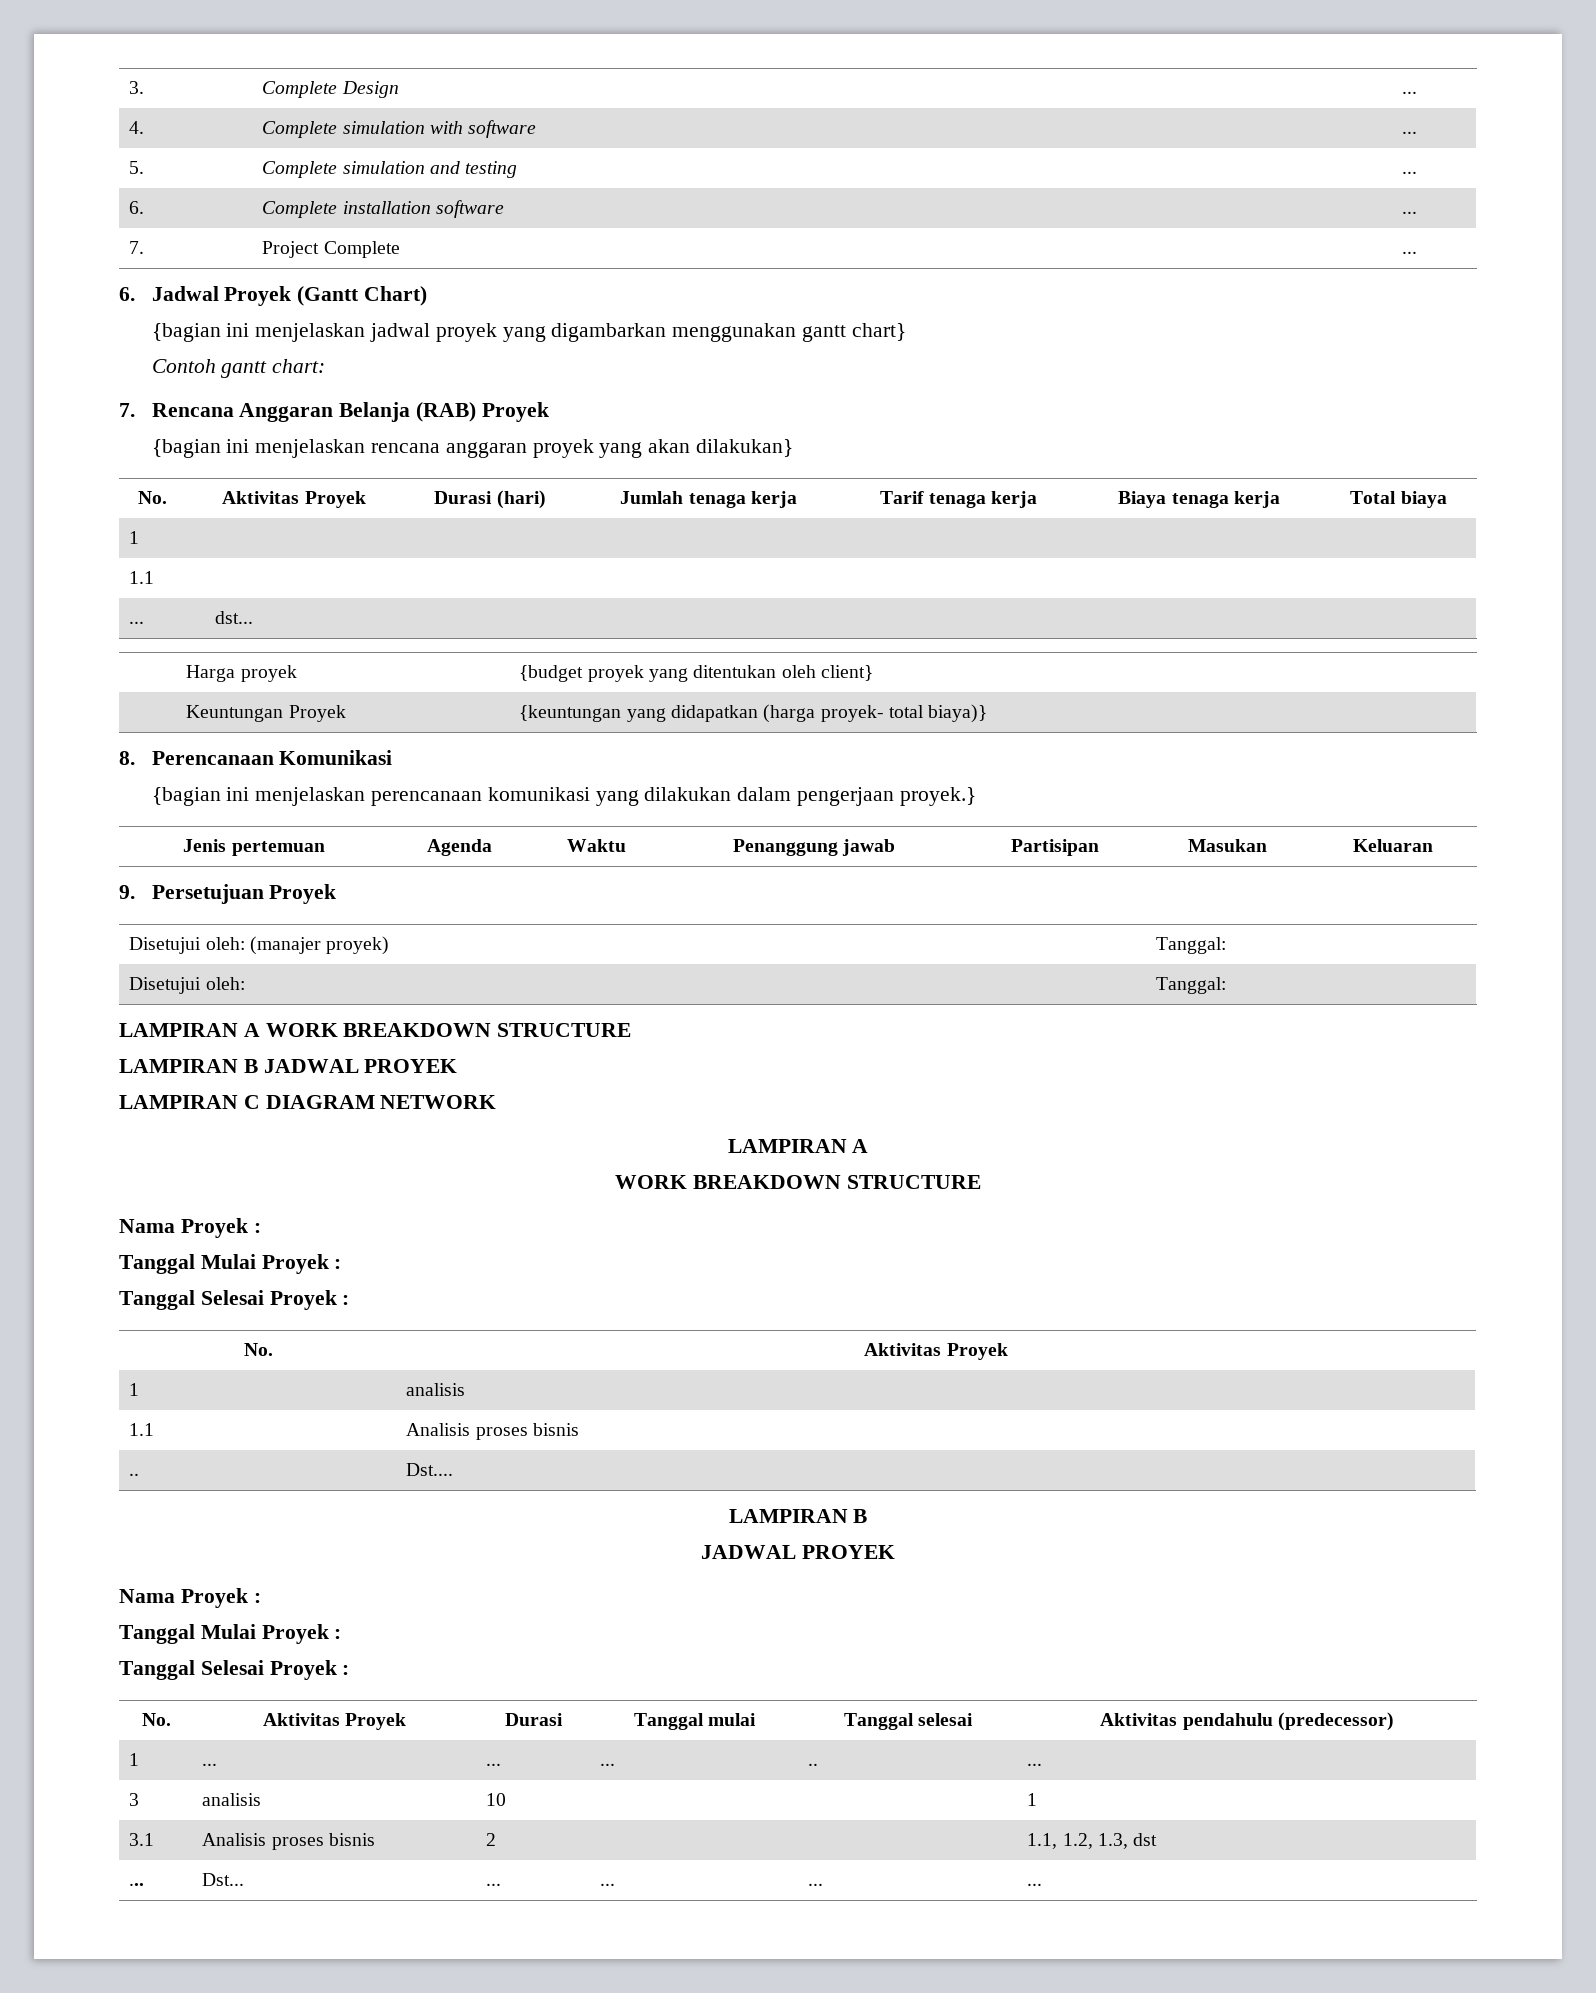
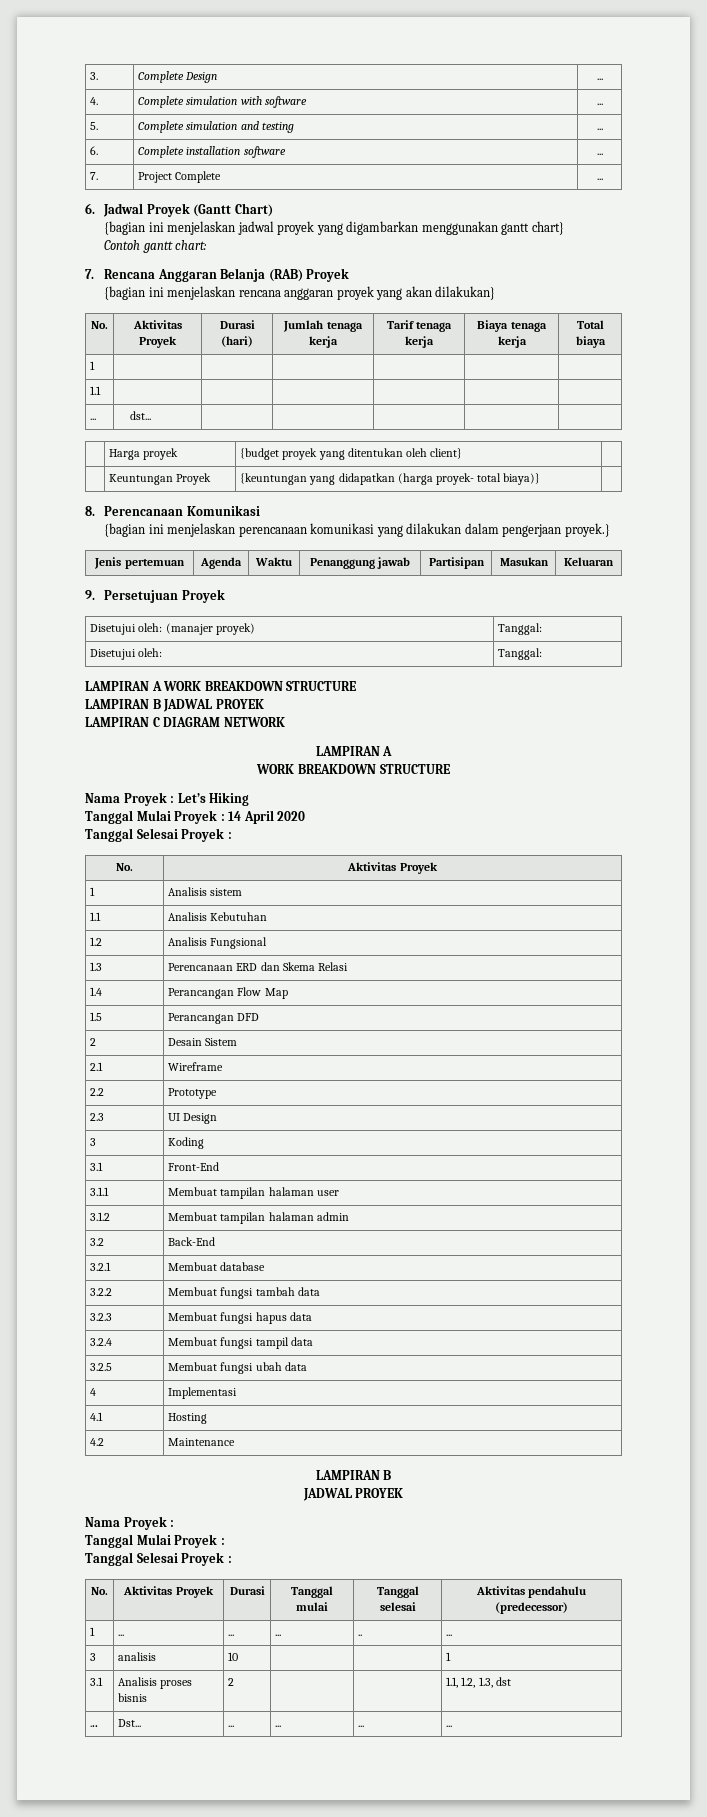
[119,1254,342,1274] // Tanggal Mulai Proyek : -> [177,792,250,806] [85,810,306,824] Let’s Hiking // Tanggal Mulai Proyek : 14 April 2020
[406,1383,466,1396] analisis -> [168,887,243,896] Analisis sistem
[475,1423,579,1440] [129,1473,140,1476] [406,1463,454,1476] proses bisnis // .. | Dst.... -> [210,912,268,921] [90,937,103,946] [168,937,268,949] [90,962,103,971] [168,962,348,971] [90,987,103,996] [168,987,288,999] [90,1012,103,1021] [168,1013,260,1024] [90,1038,97,1046] [168,1038,238,1046] [90,1062,104,1071] [168,1062,224,1071] [90,1088,105,1096] [168,1088,218,1099] [90,1113,105,1121] [168,1113,218,1124] [90,1138,97,1146] [168,1137,205,1149] [90,1162,104,1171] [168,1162,220,1171] [90,1187,110,1196] [168,1187,339,1199] [90,1212,111,1221] [168,1212,349,1224] [90,1238,105,1246] [168,1237,216,1246] [90,1262,112,1271] [168,1262,266,1271] [90,1288,113,1296] [168,1287,320,1299] [90,1313,113,1321] [168,1312,312,1324] [90,1338,113,1346] [168,1337,313,1349] [90,1363,113,1371] [168,1362,307,1374] [90,1388,97,1396] [168,1387,238,1399] [90,1412,104,1421] [168,1413,208,1424] [90,1438,105,1446] [168,1438,236,1446] Kebutuhan // 1.2 | Analisis Fungsional // 1.3 | Perencanaan ERD dan Skema Relasi // 1.4 | Perancangan Flow Map // 1.5 | Perancangan DFD // 2 | Desain Sistem // 2.1 | Wireframe // 2.2 | Prototype // 2.3 | UI Design // 3 | Koding // 3.1 | Front-End // 3.1.1 | Membuat tampilan halaman user // 3.1.2 | Membuat tampilan halaman admin // 3.2 | Back-End // 3.2.1 | Membuat database // 3.2.2 | Membuat fungsi tambah data // 3.2.3 | Membuat fungsi hapus data // 3.2.4 | Membuat fungsi tampil data // 3.2.5 | Membuat fungsi ubah data // 4 | Implementasi // 4.1 | Hosting // 4.2 | Maintenance

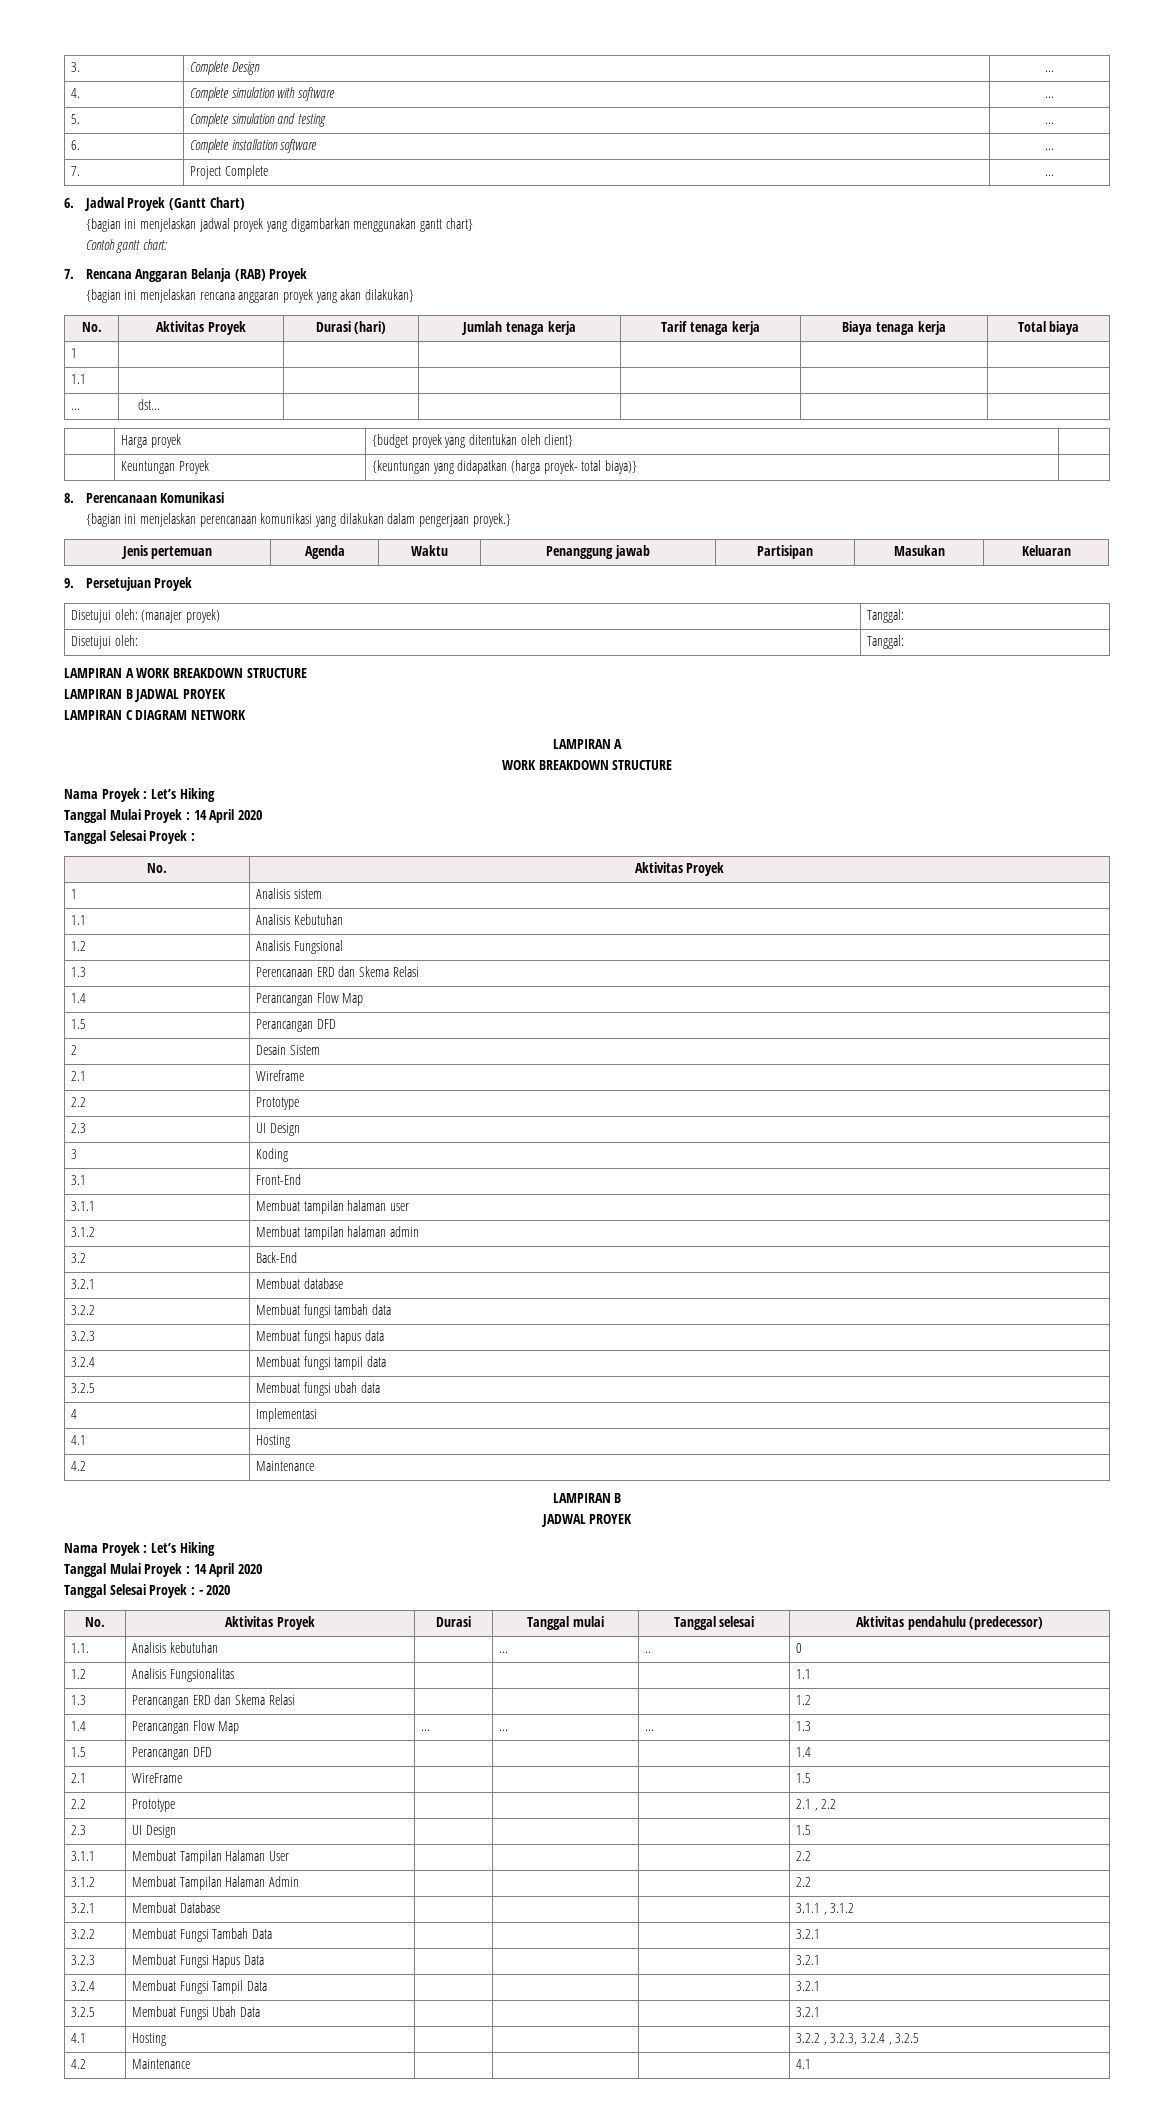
[85,1534,225,1548] [85,1552,232,1566] // Tanggal Mulai Proyek : // Tanggal Selesai Proyek : -> [150,1542,215,1556] [64,1563,262,1577] [64,1584,231,1598] Let’s Hiking // Tanggal Mulai Proyek : 14 April 2020 // Tanggal Selesai Proyek : - 2020
[90,1627,96,1636] [118,1634,125,1636] [228,1634,235,1636] [275,1634,282,1636] [358,1634,363,1636] [446,1634,453,1636] [90,1653,97,1661] [118,1652,157,1661] [228,1652,239,1661] [446,1652,452,1661] [90,1677,104,1686] [118,1677,193,1689] [118,1693,148,1702] [228,1678,235,1686] [446,1677,511,1688] [90,1725,99,1727] [118,1719,142,1727] [228,1725,235,1727] [275,1725,282,1727] [358,1725,365,1727] [446,1725,453,1727] 1 | ... | ... | ... | .. | ... // 3 | analisis | 10 | | | 1 // 3.1 | Analisis proses bisnis | 2 | | | 1.1, 1.2, 1.3, dst // ... | Dst... | ... | ... | ... | ... -> [71,1643,90,1653] [132,1642,218,1653] [499,1651,509,1653] [645,1651,652,1653] [796,1643,803,1653] [71,1669,87,1679] [132,1668,234,1682] [796,1669,812,1679] [71,1695,87,1705] [132,1694,295,1708] [796,1695,812,1705] [71,1721,87,1731] [132,1720,240,1734] [421,1729,431,1731] [499,1729,509,1731] [645,1729,655,1731] [796,1721,812,1731] [71,1747,87,1757] [132,1747,212,1760] [796,1747,812,1757] [71,1773,87,1783] [132,1773,183,1783] [796,1773,812,1783] [71,1799,87,1809] [132,1799,176,1812] [796,1799,837,1811] [71,1825,87,1835] [132,1825,176,1838] [796,1825,812,1835] [71,1851,96,1861] [132,1850,290,1864] [796,1851,812,1861] [71,1877,96,1887] [132,1876,300,1890] [796,1877,812,1887] [71,1903,96,1913] [132,1902,220,1913] [796,1903,855,1915] [71,1929,96,1939] [132,1928,273,1942] [796,1929,821,1939] [71,1955,96,1965] [132,1954,265,1968] [796,1955,821,1965] [71,1981,96,1991] [132,1980,268,1994] [796,1981,821,1991] [71,2007,96,2017] [132,2006,261,2020] [796,2007,821,2017] [71,2033,87,2043] [132,2033,167,2046] [796,2033,920,2045] [71,2059,87,2069] [132,2059,191,2069] [796,2059,812,2069] 1.1. | Analisis kebutuhan | | ... | .. | 0 // 1.2 | Analisis Fungsionalitas | | | | 1.1 // 1.3 | Perancangan ERD dan Skema Relasi | | | | 1.2 // 1.4 | Perancangan Flow Map | ... | ... | ... | 1.3 // 1.5 | Perancangan DFD | | | | 1.4 // 2.1 | WireFrame | | | | 1.5 // 2.2 | Prototype | | | | 2.1 , 2.2 // 2.3 | UI Design | | | | 1.5 // 3.1.1 | Membuat Tampilan Halaman User | | | | 2.2 // 3.1.2 | Membuat Tampilan Halaman Admin | | | | 2.2 // 3.2.1 | Membuat Database | | | | 3.1.1 , 3.1.2 // 3.2.2 | Membuat Fungsi Tambah Data | | | | 3.2.1 // 3.2.3 | Membuat Fungsi Hapus Data | | | | 3.2.1 // 3.2.4 | Membuat Fungsi Tampil Data | | | | 3.2.1 // 3.2.5 | Membuat Fungsi Ubah Data | | | | 3.2.1 // 4.1 | Hosting | | | | 3.2.2 , 3.2.3, 3.2.4 , 3.2.5 // 4.2 | Maintenance | | | | 4.1

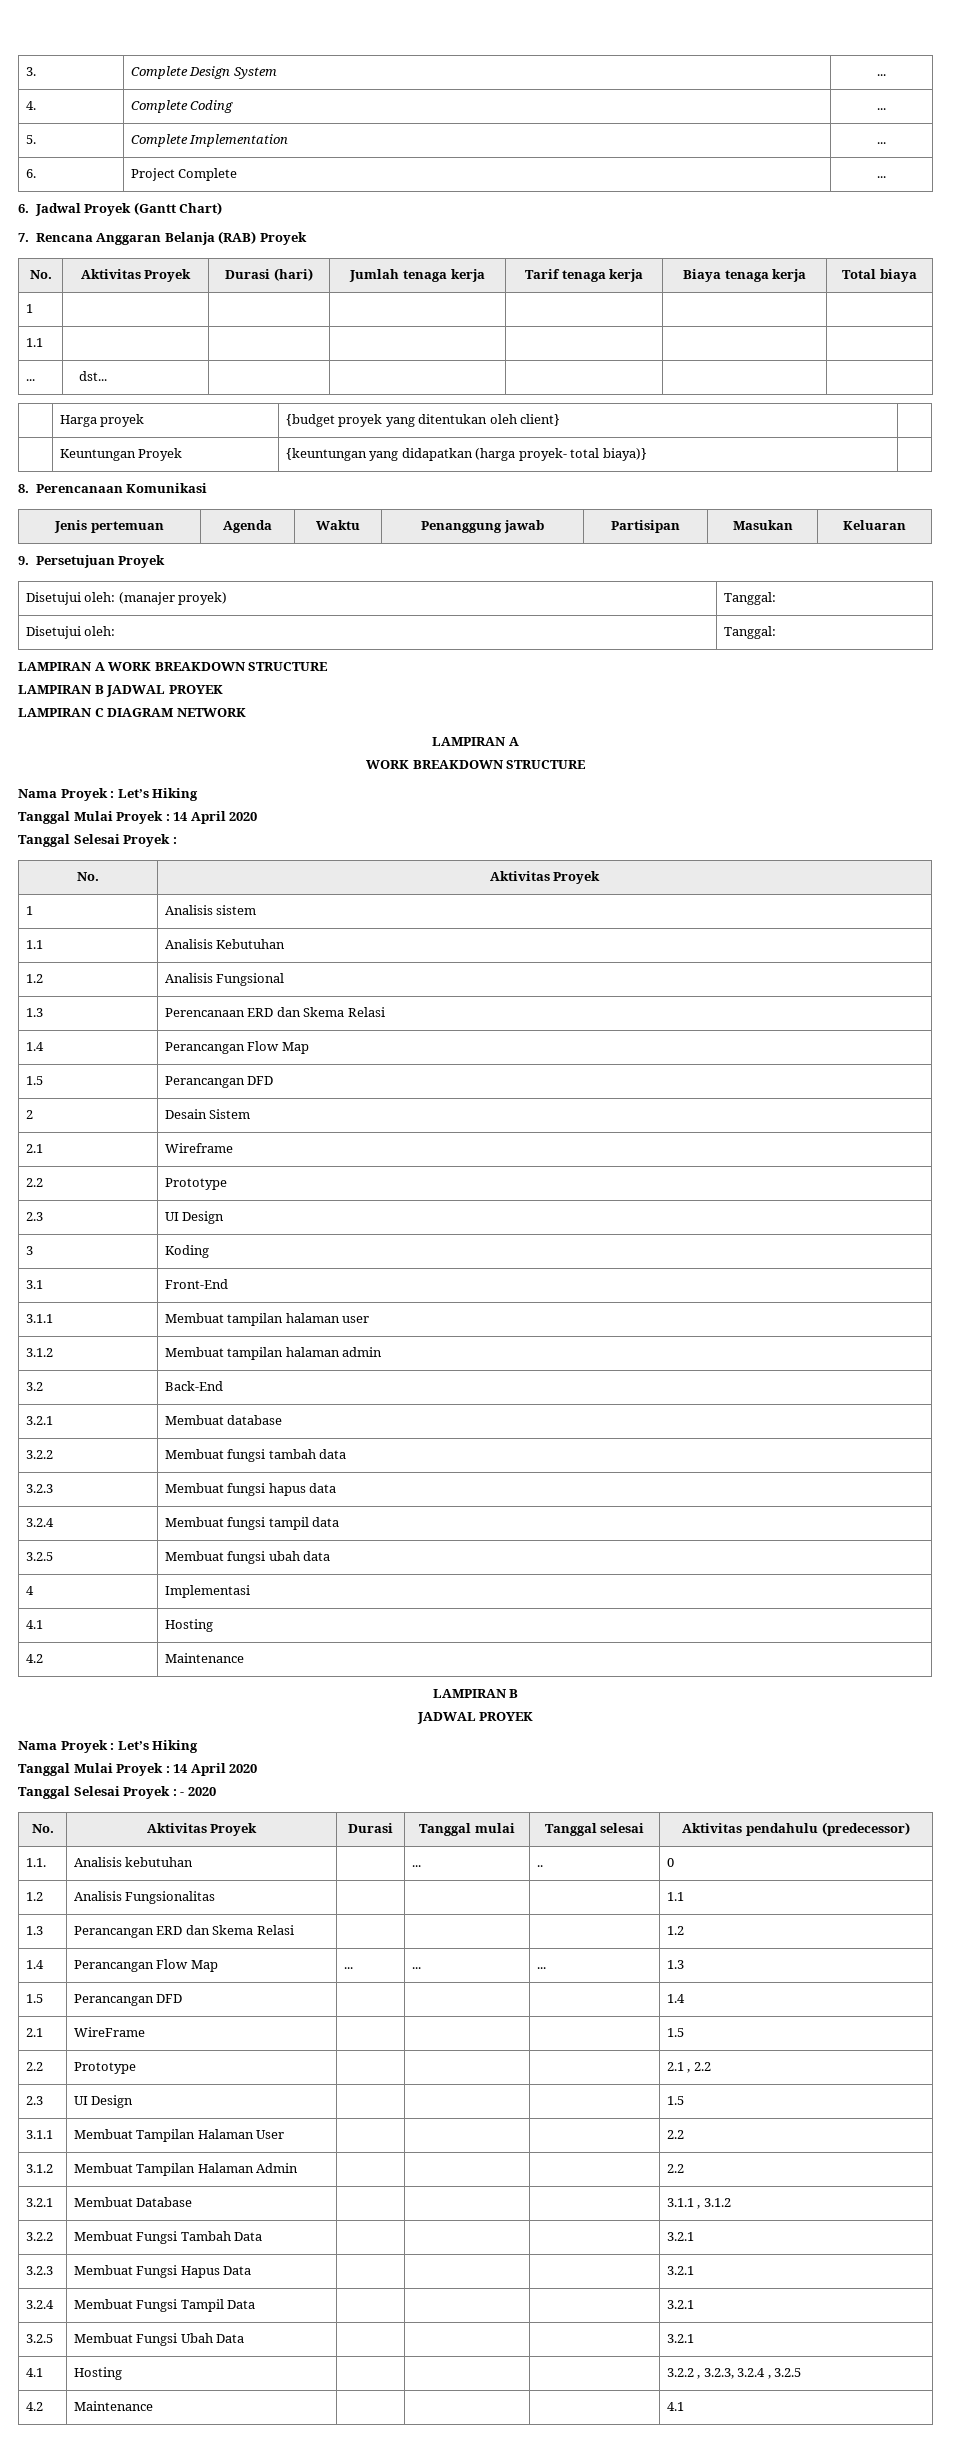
(260, 68) none -> [233,67,277,79] System
[231,87,336,101] simulation with software -> [190,100,234,113] Coding
[231,113,327,127] [1045,122,1054,124] [71,140,81,150] [190,139,318,153] [1045,148,1054,150] [71,166,81,176] simulation and testing | ... // 6. | Complete installation software | ... // 7. -> [189,134,289,147] [876,142,886,144] [25,169,36,178] Implementation | ... // 6.
[85,218,473,232] [85,239,168,253] // {bagian ini menjelaskan jadwal proyek yang digambarkan menggunakan gantt chart} // Contoh gantt chart: -> (223, 208) none
[85,289,414,303] // {bagian ini menjelaskan rencana anggaran proyek yang akan dilakukan} -> (307, 238) none
[85,513,511,527] // {bagian ini menjelaskan perencanaan komunikasi yang dilakukan dalam pengerjaan proyek.} -> (208, 488) none

